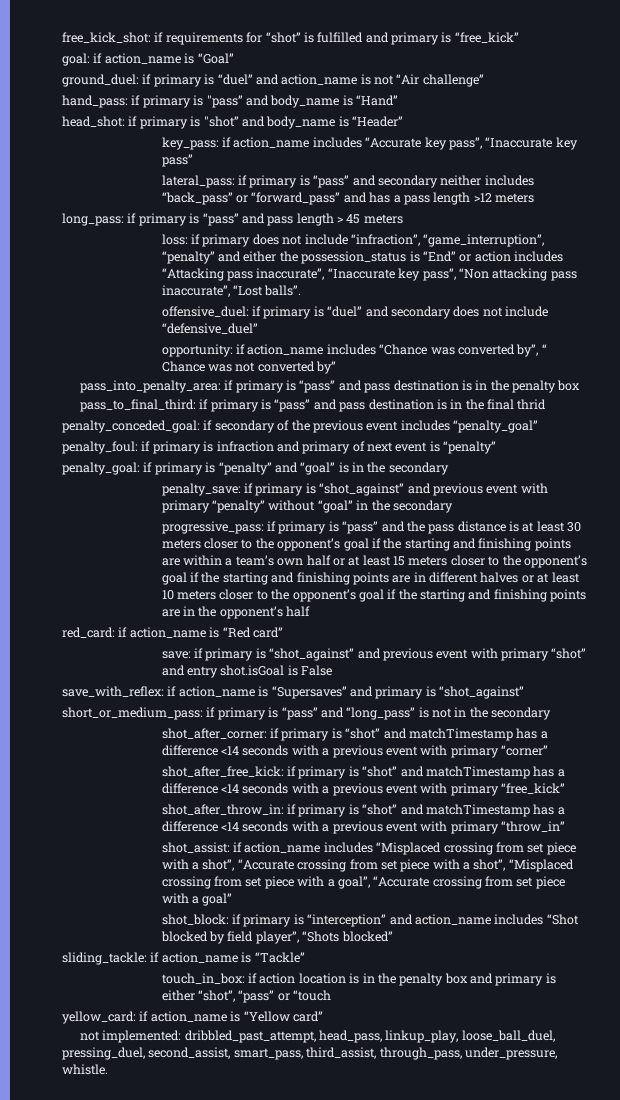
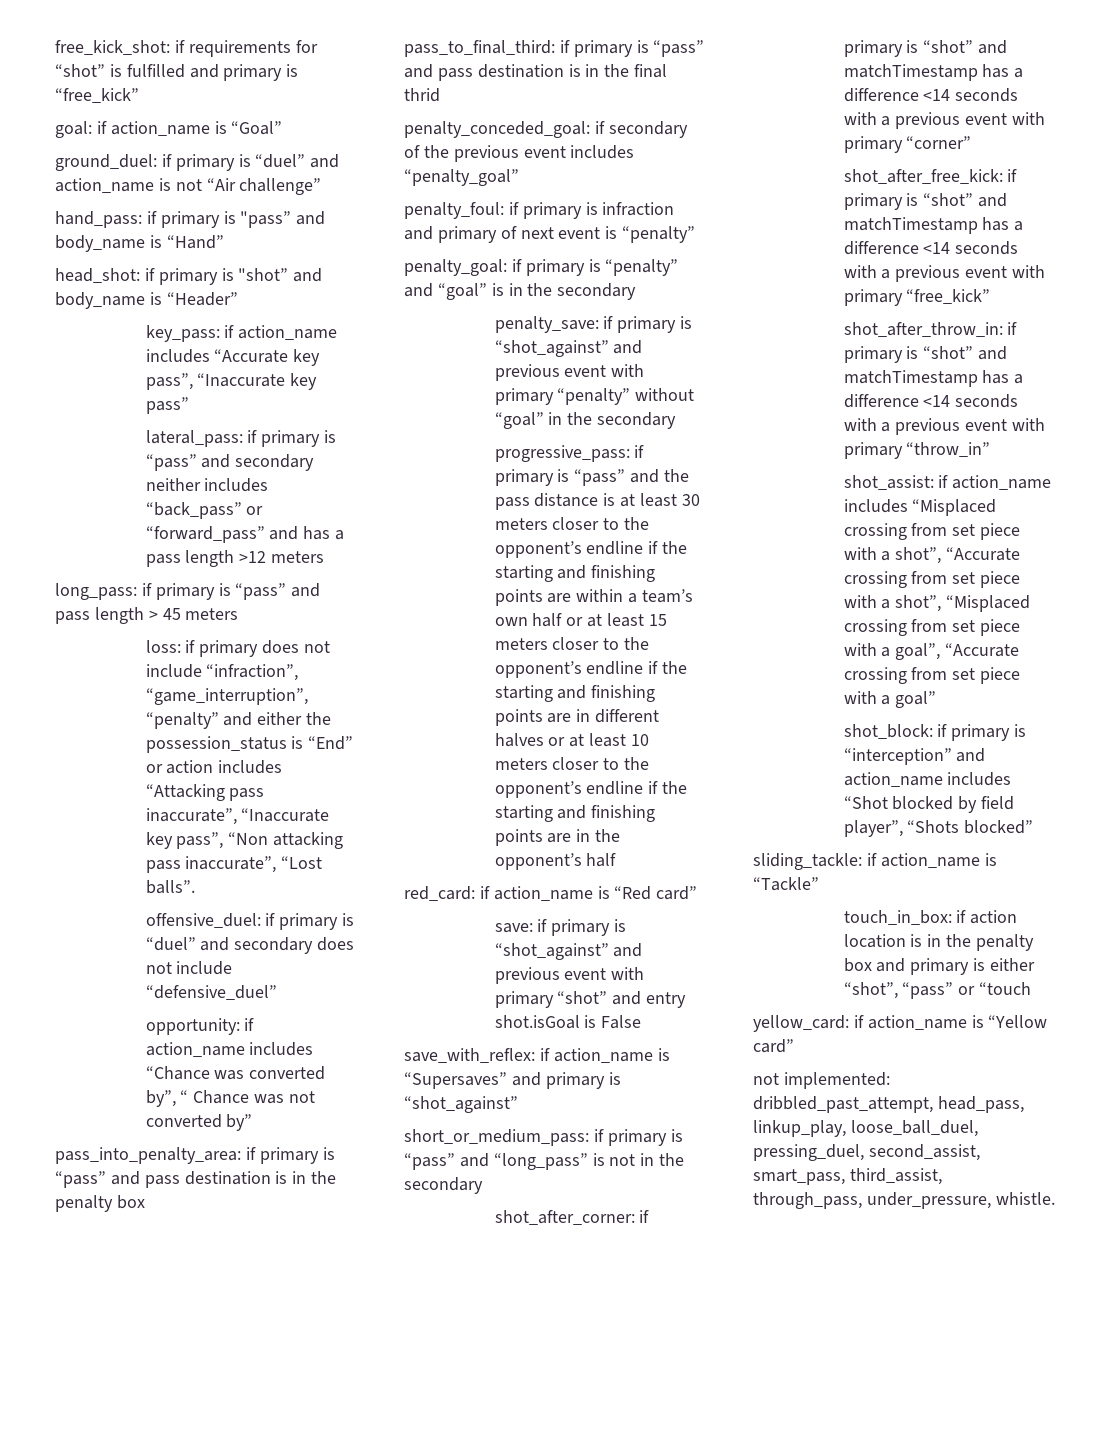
[343,538,369,551] goal -> [586,541,644,555] endline
[161,572,187,585] goal -> [586,661,644,675] endline
[358,589,384,602] goal -> [586,781,644,795] endline

